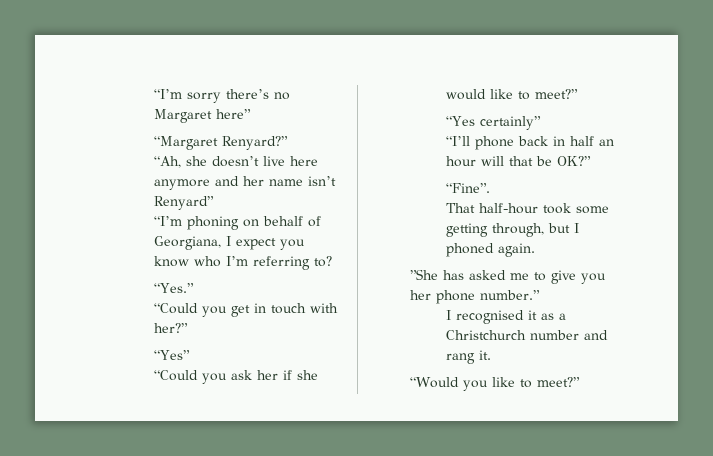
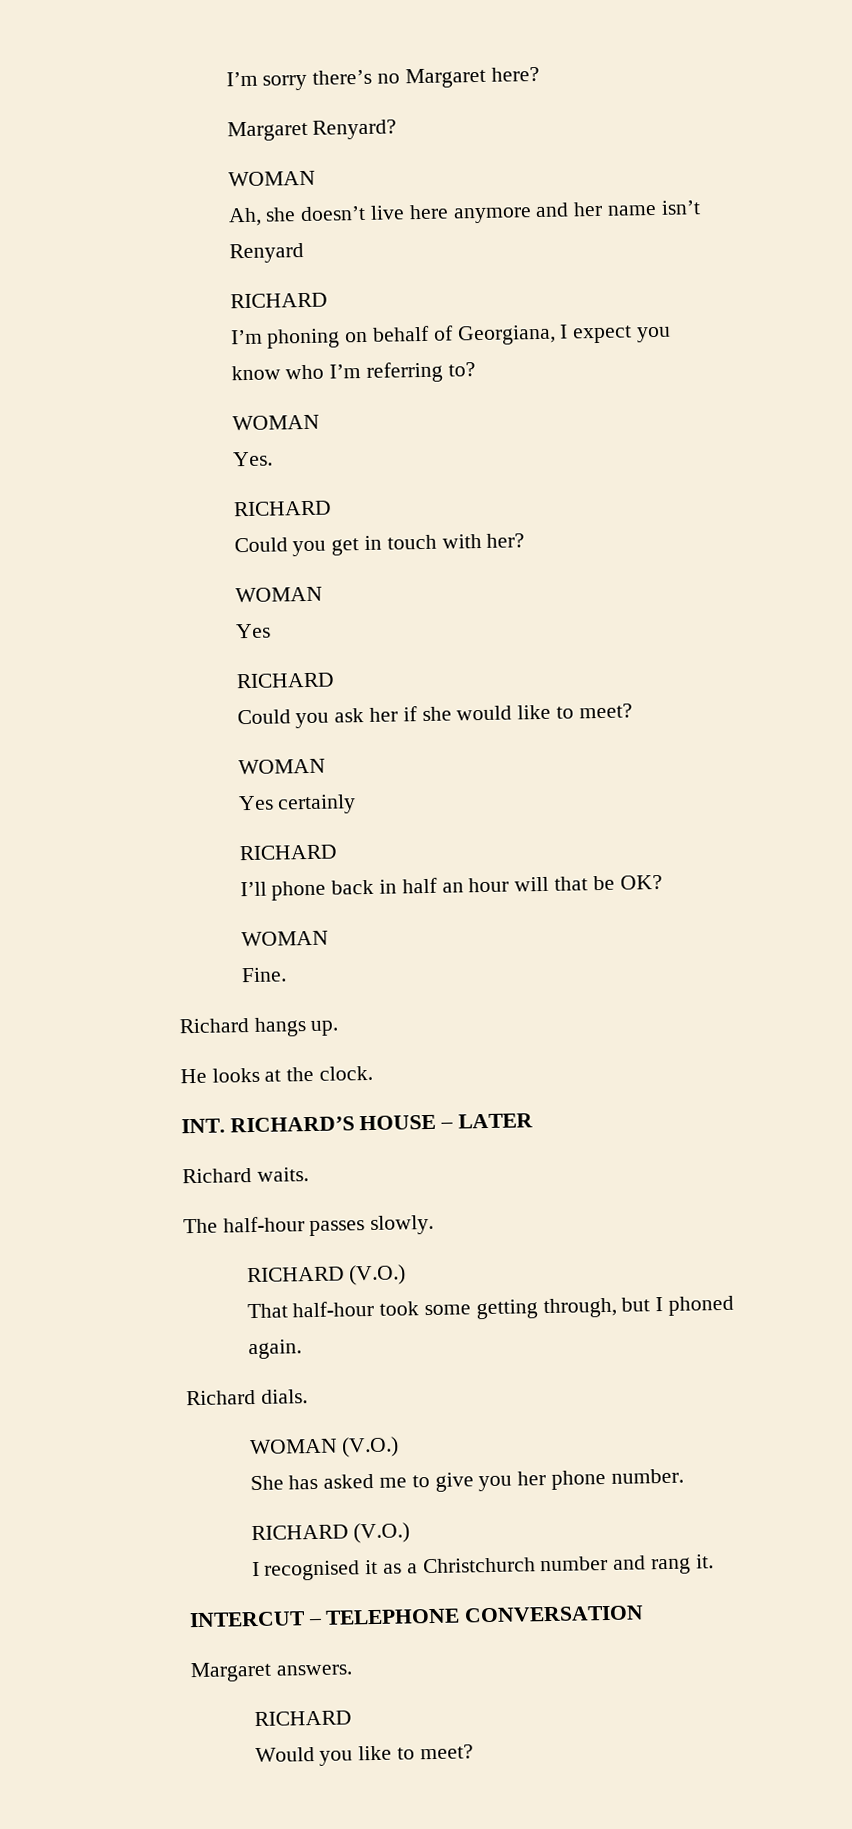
[153,89,182,99] “I’m -> [225,71,258,87] I’m
[215,109,251,119] [153,136,288,150] [153,156,181,168] here” // “Margaret Renyard?” // “Ah, -> [490,66,540,82] [226,119,398,142] [227,170,316,187] [227,207,262,227] here? // Margaret Renyard? // WOMAN // Ah,
[153,196,214,210] [153,216,182,226] Renyard” // “I’m -> [228,242,304,264] [229,292,328,309] [229,329,263,345] Renyard // RICHARD // I’m
[153,283,194,293] [153,303,198,314] “Yes.” // “Could -> [231,414,320,431] [232,451,273,467] [232,500,332,517] [233,537,288,553] WOMAN // Yes. // RICHARD // Could
[153,323,188,333] [153,350,190,360] [153,370,198,381] her?” // “Yes” // “Could -> [486,533,526,548] [234,586,323,603] [235,623,271,639] [235,672,335,689] [236,709,291,725] her? // WOMAN // Yes // RICHARD // Could
[534,89,578,99] [445,116,541,130] [445,136,470,146] meet?” // “Yes certainly” // “I’ll -> [578,703,633,719] [237,758,326,775] [237,794,357,815] [238,844,338,861] [239,881,267,897] meet? // WOMAN // Yes certainly // RICHARD // I’ll
[556,156,591,166] [445,183,490,193] OK?” // “Fine”. -> [619,874,663,890] [240,930,329,947] [240,967,287,983] [178,1017,340,1037] [179,1065,373,1084] [180,1113,533,1134] [181,1167,309,1184] [182,1214,435,1237] [246,1264,407,1286] OK? // WOMAN // Fine. // Richard hangs up. // He looks at the clock. // INT. RICHARD’S HOUSE – LATER // Richard waits. // The half-hour passes slowly. // RICHARD (V.O.)
[410,269,439,280] ”She -> [185,1389,308,1406] [248,1436,400,1458] [249,1475,284,1491] Richard dials. // WOMAN (V.O.) // She
[480,290,541,300] number.” -> [610,1468,684,1484] [250,1522,411,1544] number. // RICHARD (V.O.)
[410,377,460,388] “Would -> [188,1605,645,1628] [189,1661,352,1683] [253,1710,352,1727] [254,1747,315,1763] INTERCUT – TELEPHONE CONVERSATION // Margaret answers. // RICHARD // Would
[537,377,581,387] meet?” -> [419,1744,474,1760] meet?

